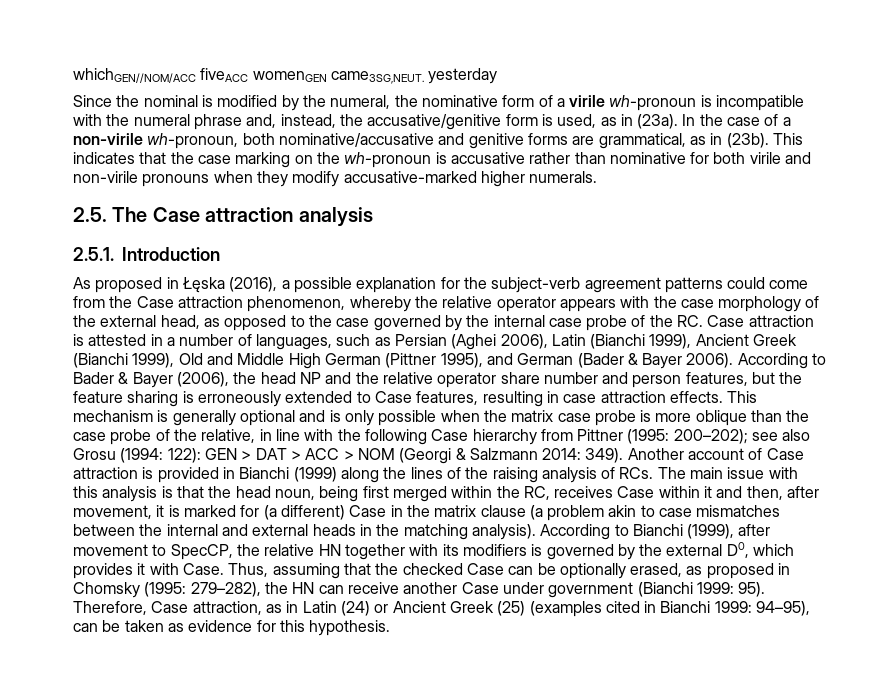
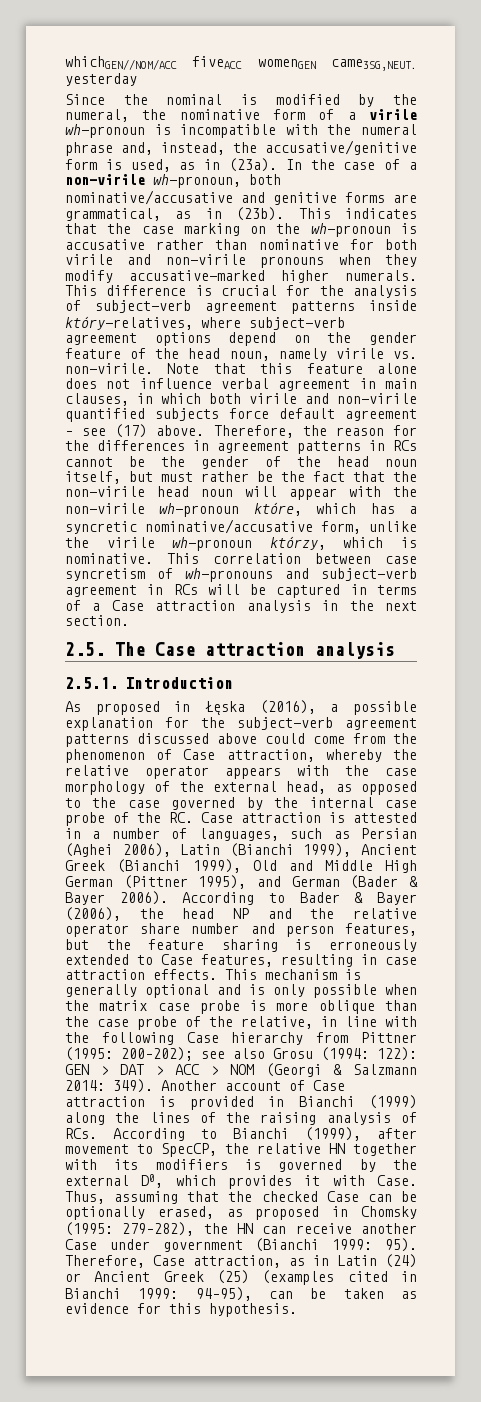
(598, 177) none -> [65,285,418,298] [65,300,417,314] [65,316,345,330] [65,332,417,346] [65,348,417,361] [65,363,417,374] [65,378,417,391] [65,393,417,406] [65,408,417,422] [65,424,417,438] [65,440,417,454] [65,456,417,469] [65,471,417,484] [65,486,417,500] [65,502,417,517] [65,519,417,534] [65,536,417,551] [65,553,417,564] [65,568,417,582] [65,584,417,598] [65,600,417,613] [65,615,129,626] This difference is crucial for the analysis of subject-verb agreement patterns inside który-relatives, where subject-verb agreement options depend on the gender feature of the head noun, namely virile vs. non-virile. Note that this feature alone does not influence verbal agreement in main clauses, in which both virile and non-virile quantified subjects force default agreement – see (17) above. Therefore, the reason for the differences in agreement patterns in RCs cannot be the gender of the head noun itself, but must rather be the fact that the non-virile head noun will appear with the non-virile wh-pronoun które, which has a syncretic nominative/accusative form, unlike the virile wh-pronoun którzy, which is nominative. This correlation between case syncretism of wh-pronouns and subject-verb agreement in RCs will be captured in terms of a Case attraction analysis in the next section.
(723, 285) none -> [137,733,257,744] discussed above
[136,296,346,312] Case attraction phenomenon, -> [65,749,315,763] phenomenon of Case attraction,
[657,467,798,479] [73,486,820,502] [73,505,781,521] [73,524,536,540] The main issue with this analysis is that the head noun, being first merged within the RC, receives Case within it and then, after movement, it is marked for (a different) Case in the matrix clause (a problem akin to case mismatches between the internal and external heads in the matching analysis). -> (97, 1133) none

